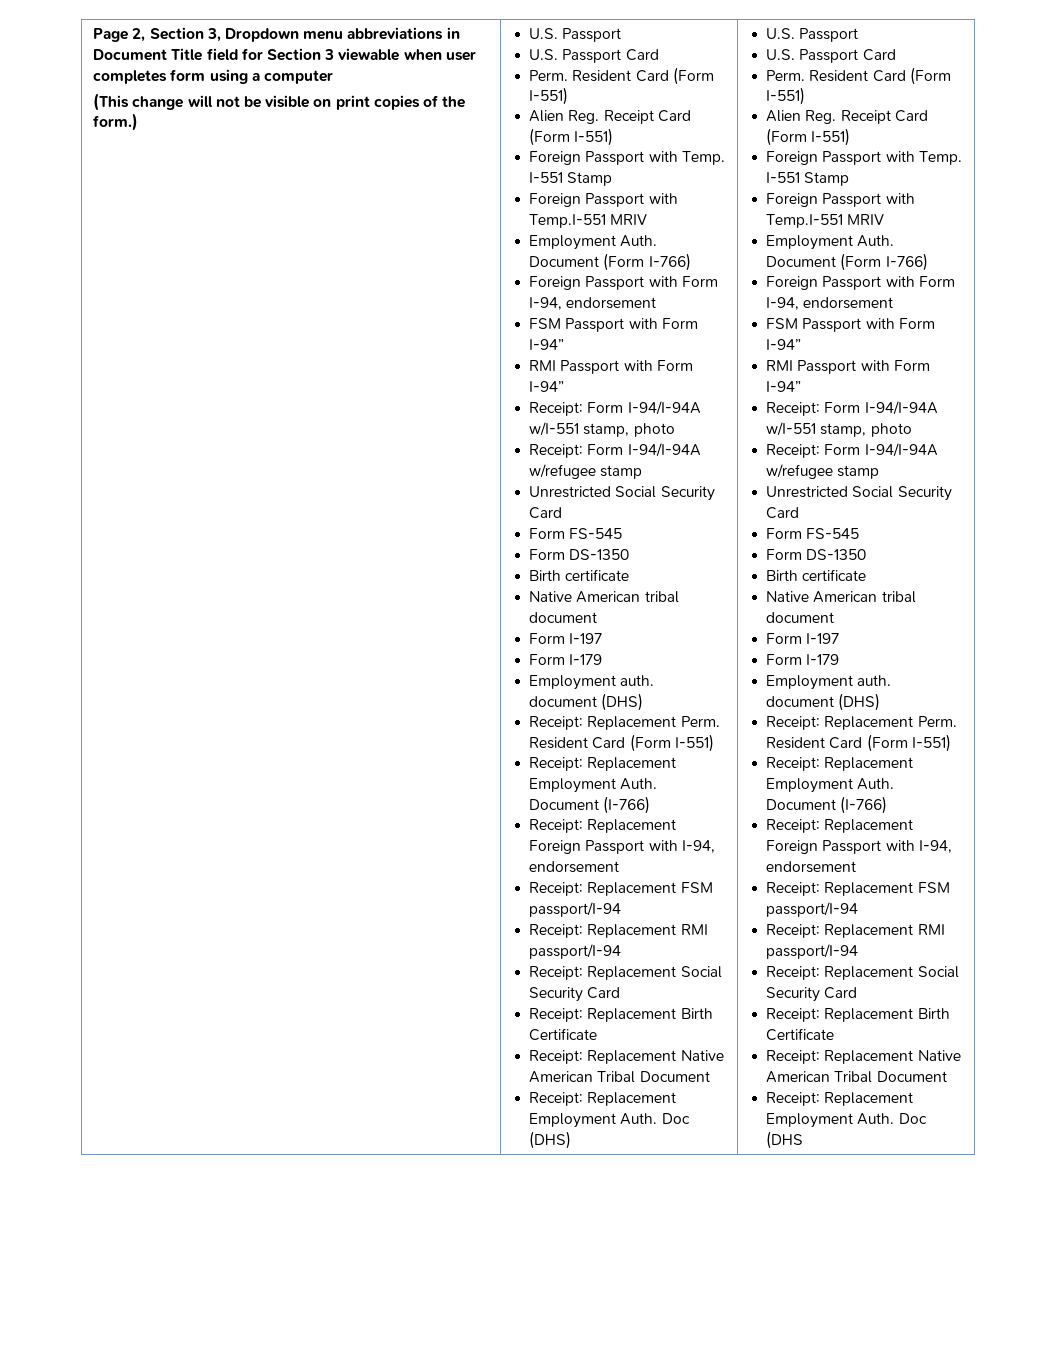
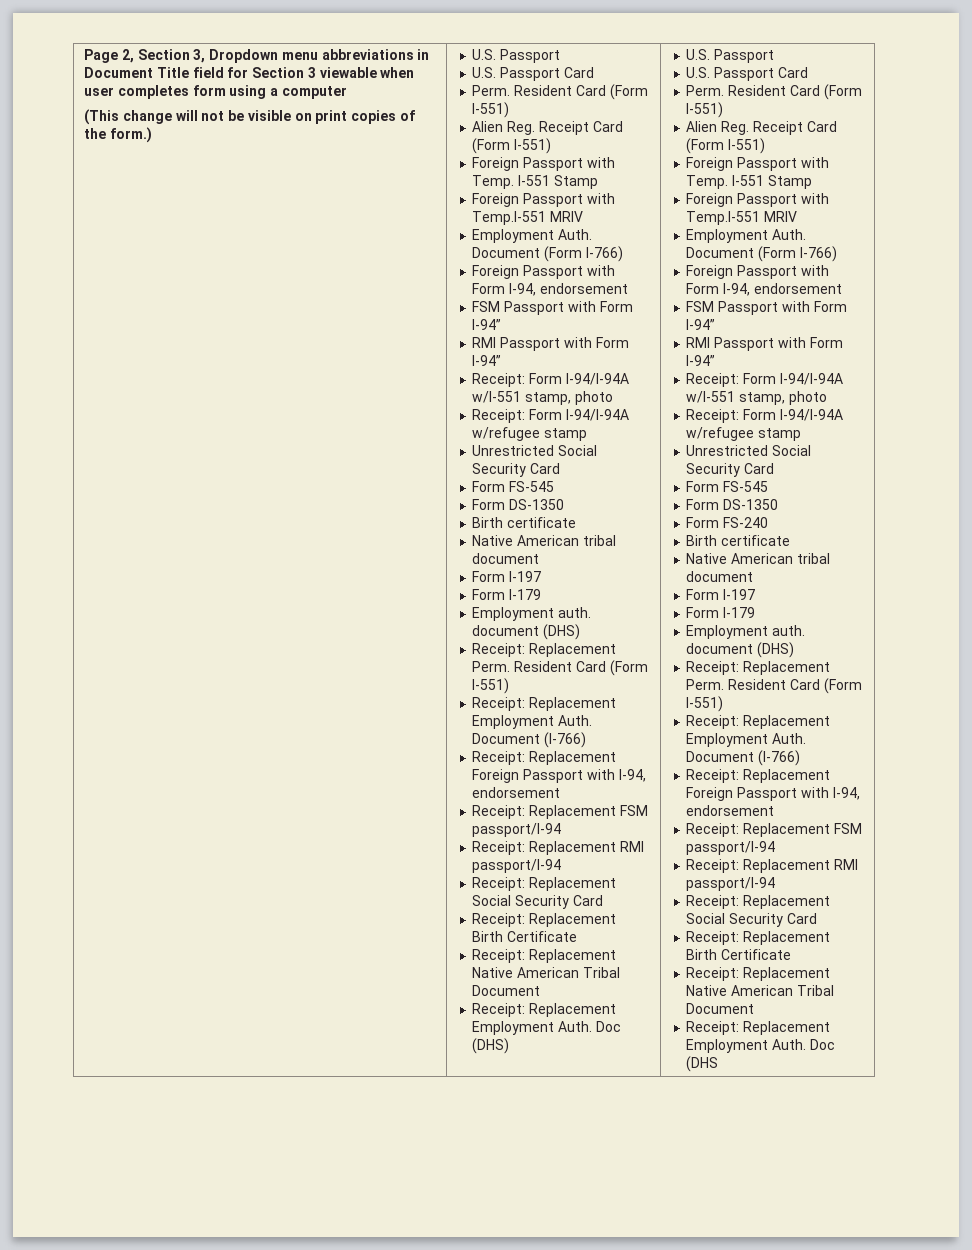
(867, 554) none -> [686,517,769,528] // Form FS-240

